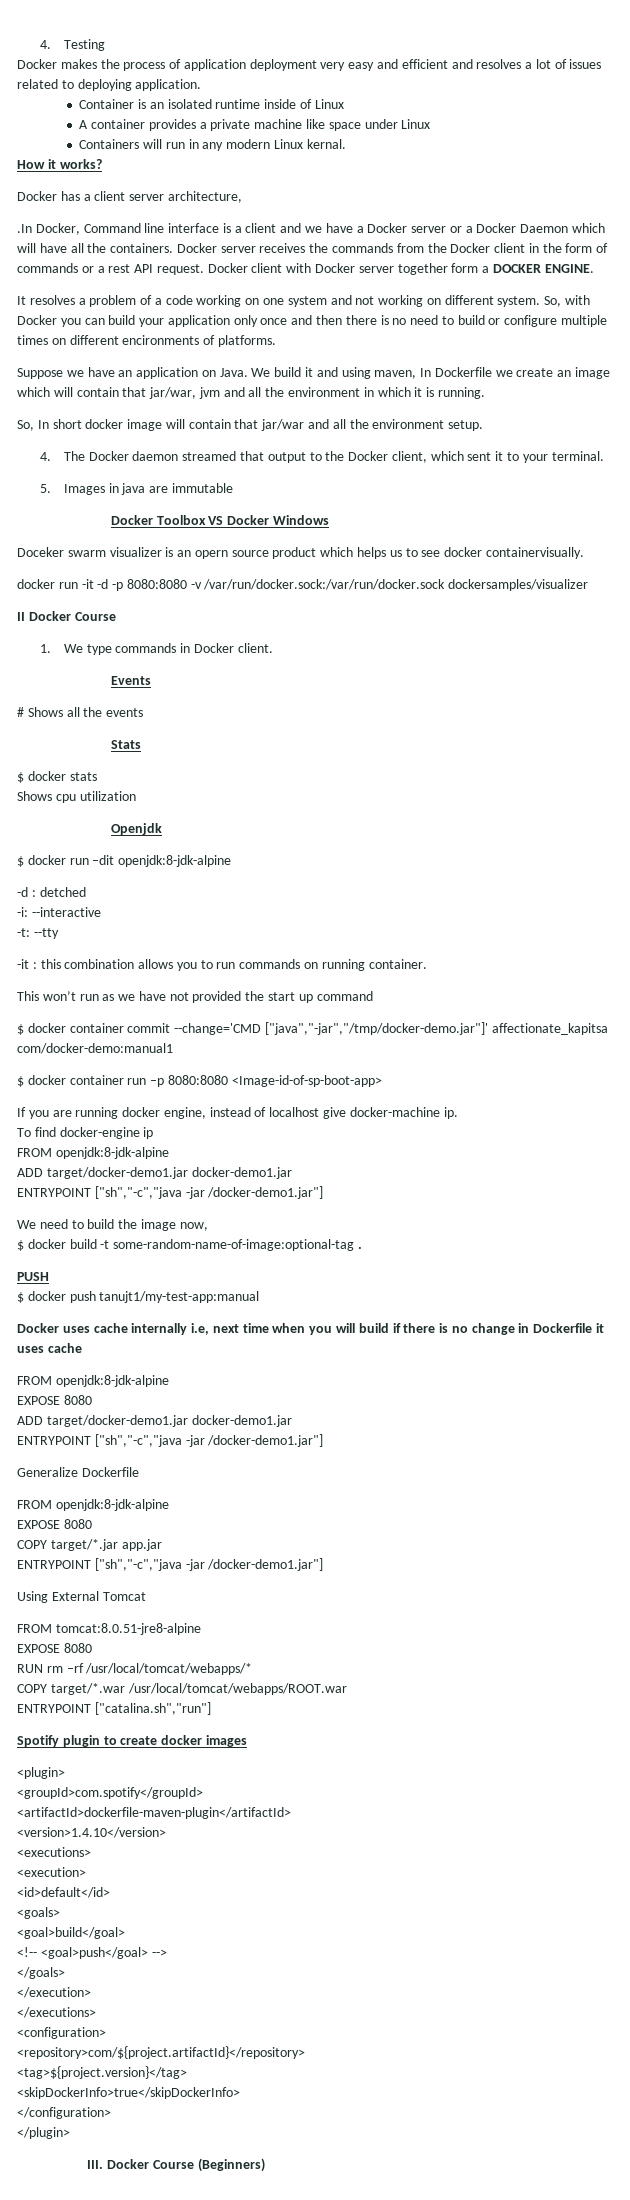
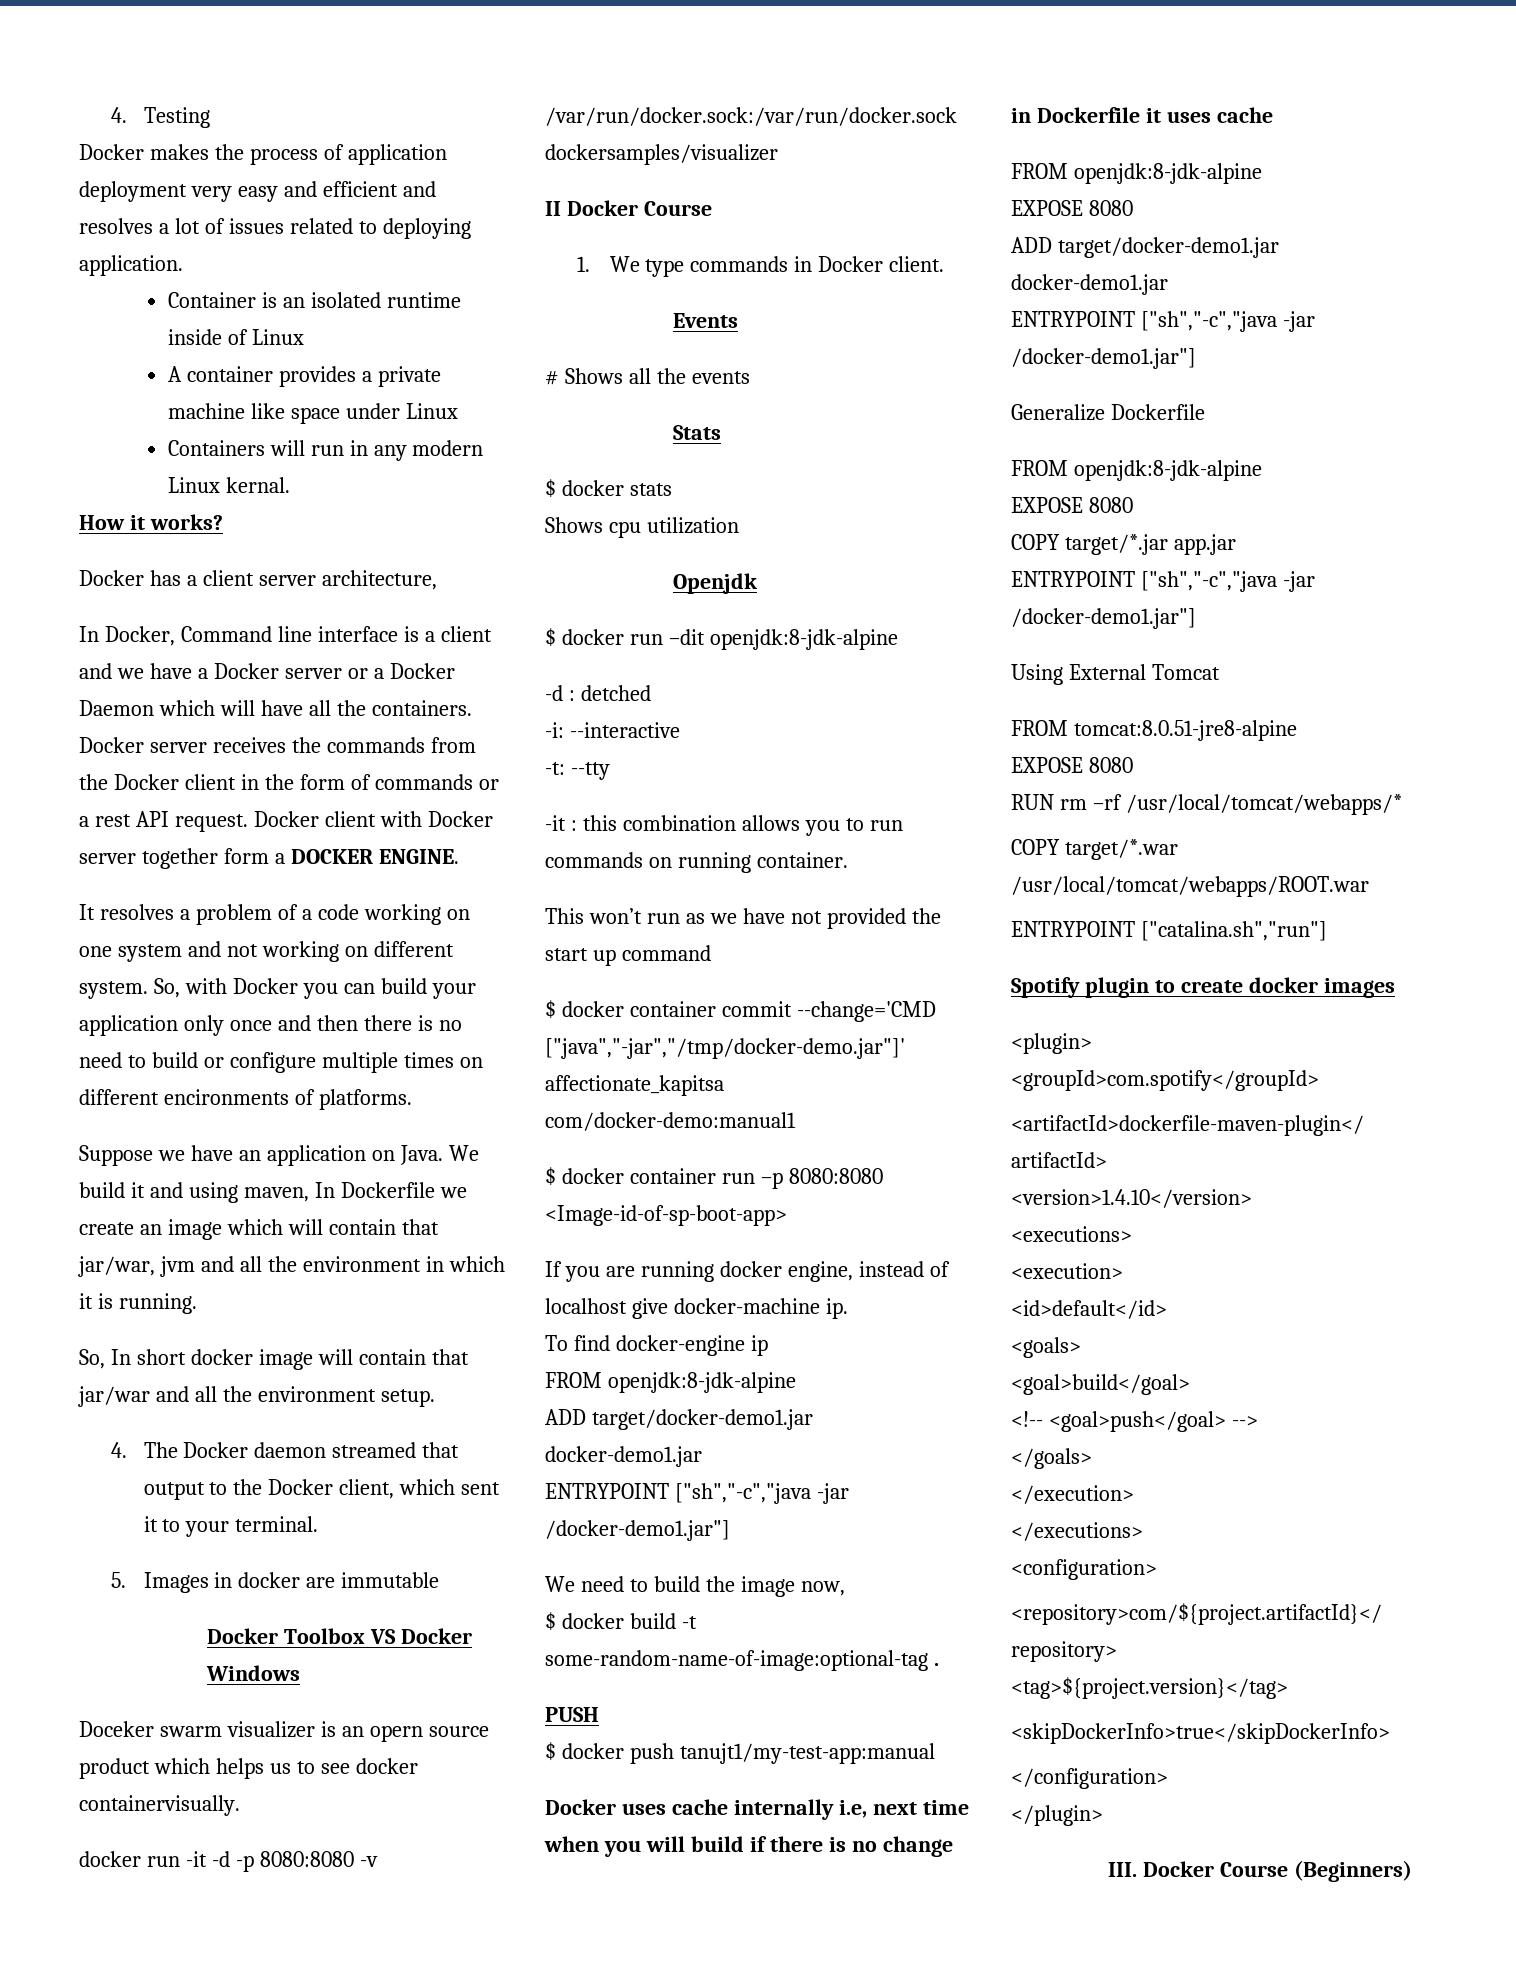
[17,224,32,233] .In -> [79,626,99,642] In
[121,483,146,495] java -> [238,1572,301,1588] docker

